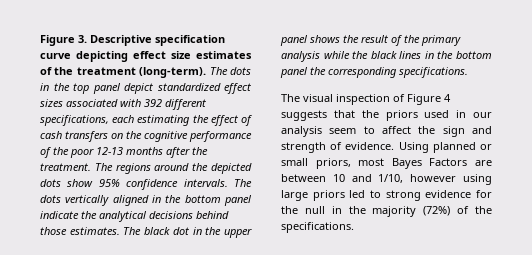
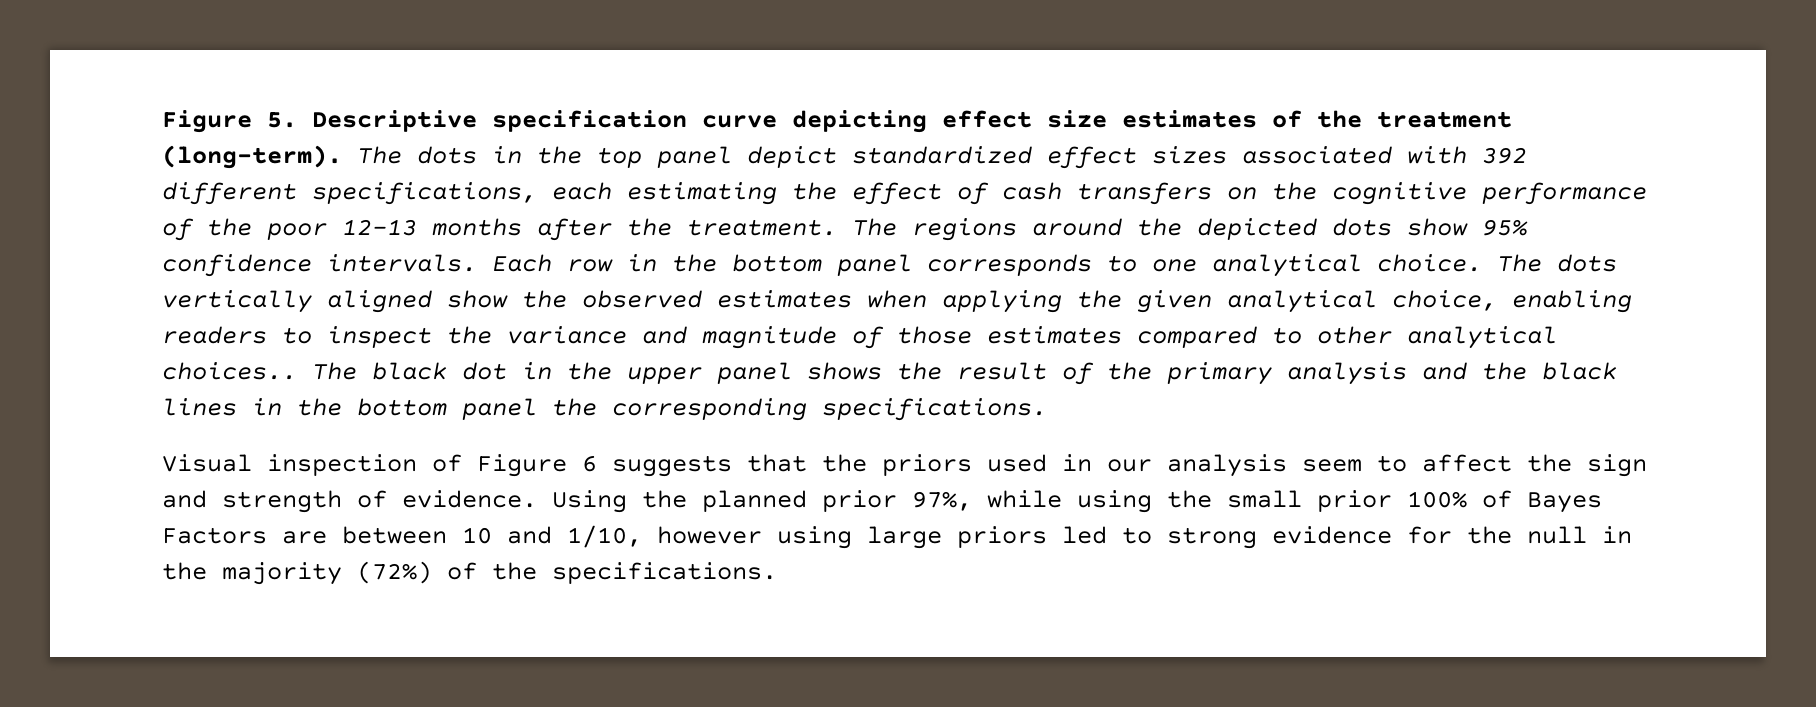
[40,35,87,46] Figure 3. -> [162,110,297,133] Figure 5.
[234,179,252,187] [40,195,252,206] [40,211,229,222] [40,227,120,235] The dots vertically aligned in the bottom panel indicate the analytical decisions behind those estimates. -> [492,254,1617,277] [162,290,1632,313] [162,326,1557,349] [162,362,297,380] Each row in the bottom panel corresponds to one analytical choice. The dots vertically aligned show the observed estimates when applying the given analytical choice, enabling readers to inspect the variance and magnitude of those estimates compared to other analytical choices..
[323,51,350,59] while -> [1422,362,1467,380] and
[281,94,333,102] The visual -> [162,454,252,472] Visual
[444,94,451,102] 4 -> [582,455,597,472] 6
[432,142,492,153] [281,158,385,169] planned or small priors, most -> [642,490,1512,513] the planned prior 97%, while using the small prior 100% of

